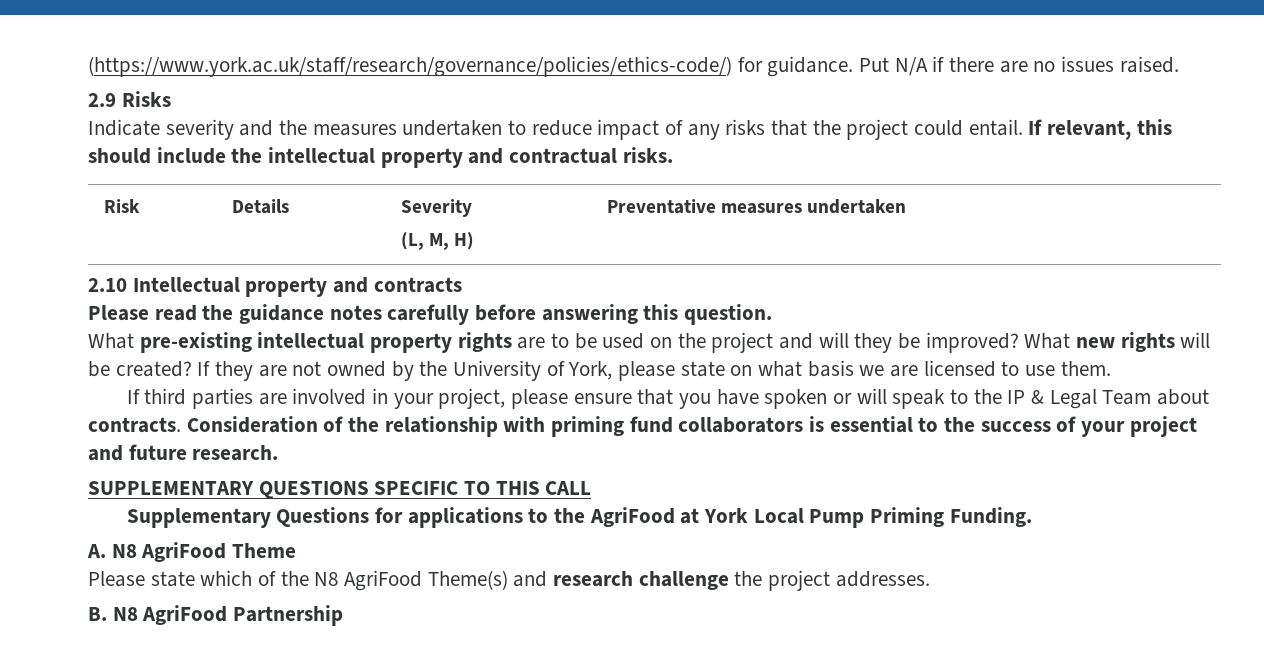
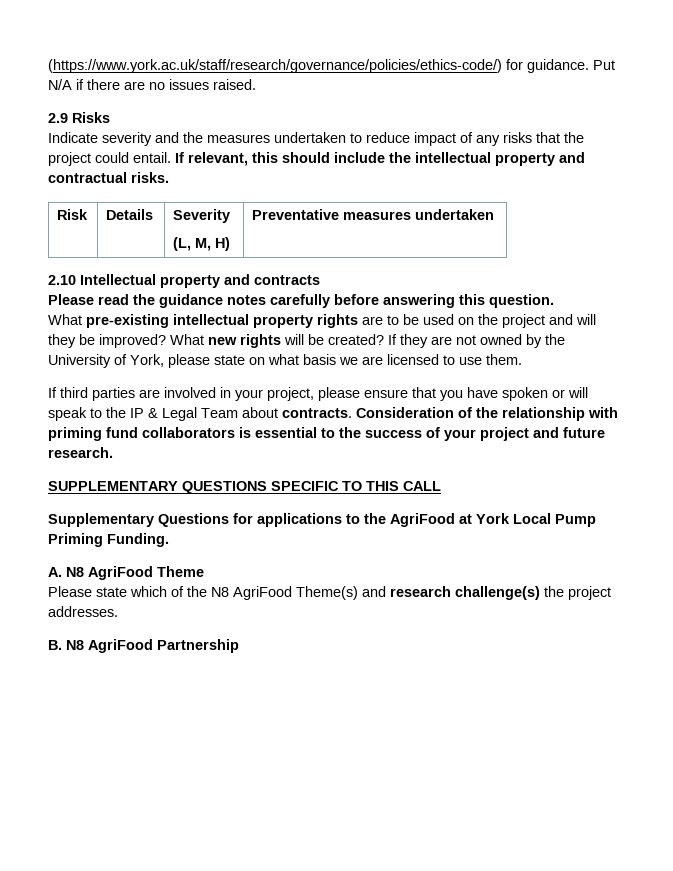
[638,571,729,590] challenge -> [455,586,540,600] challenge(s)

